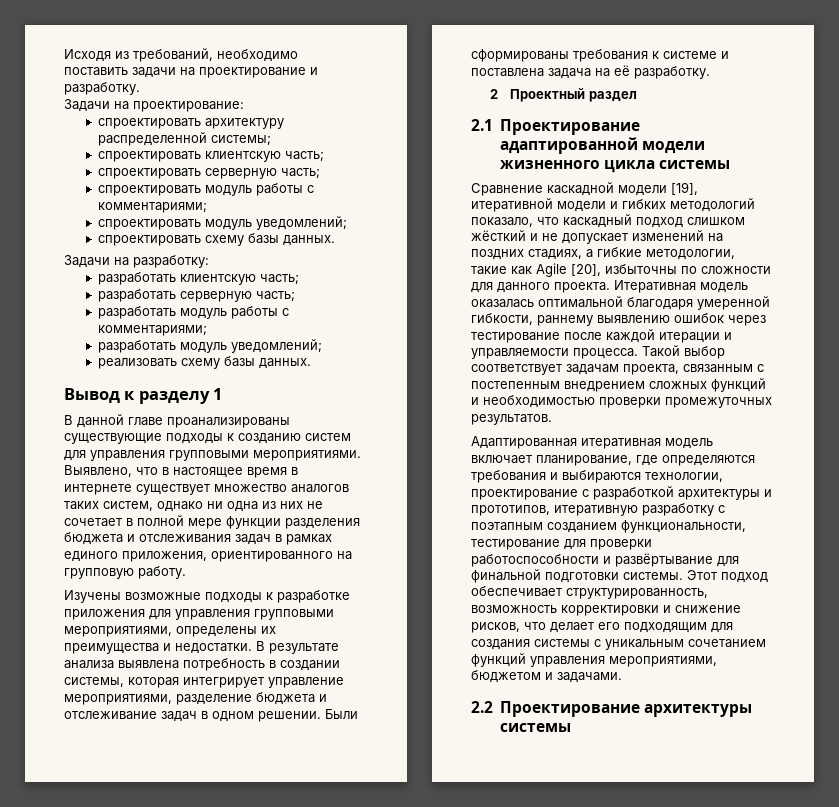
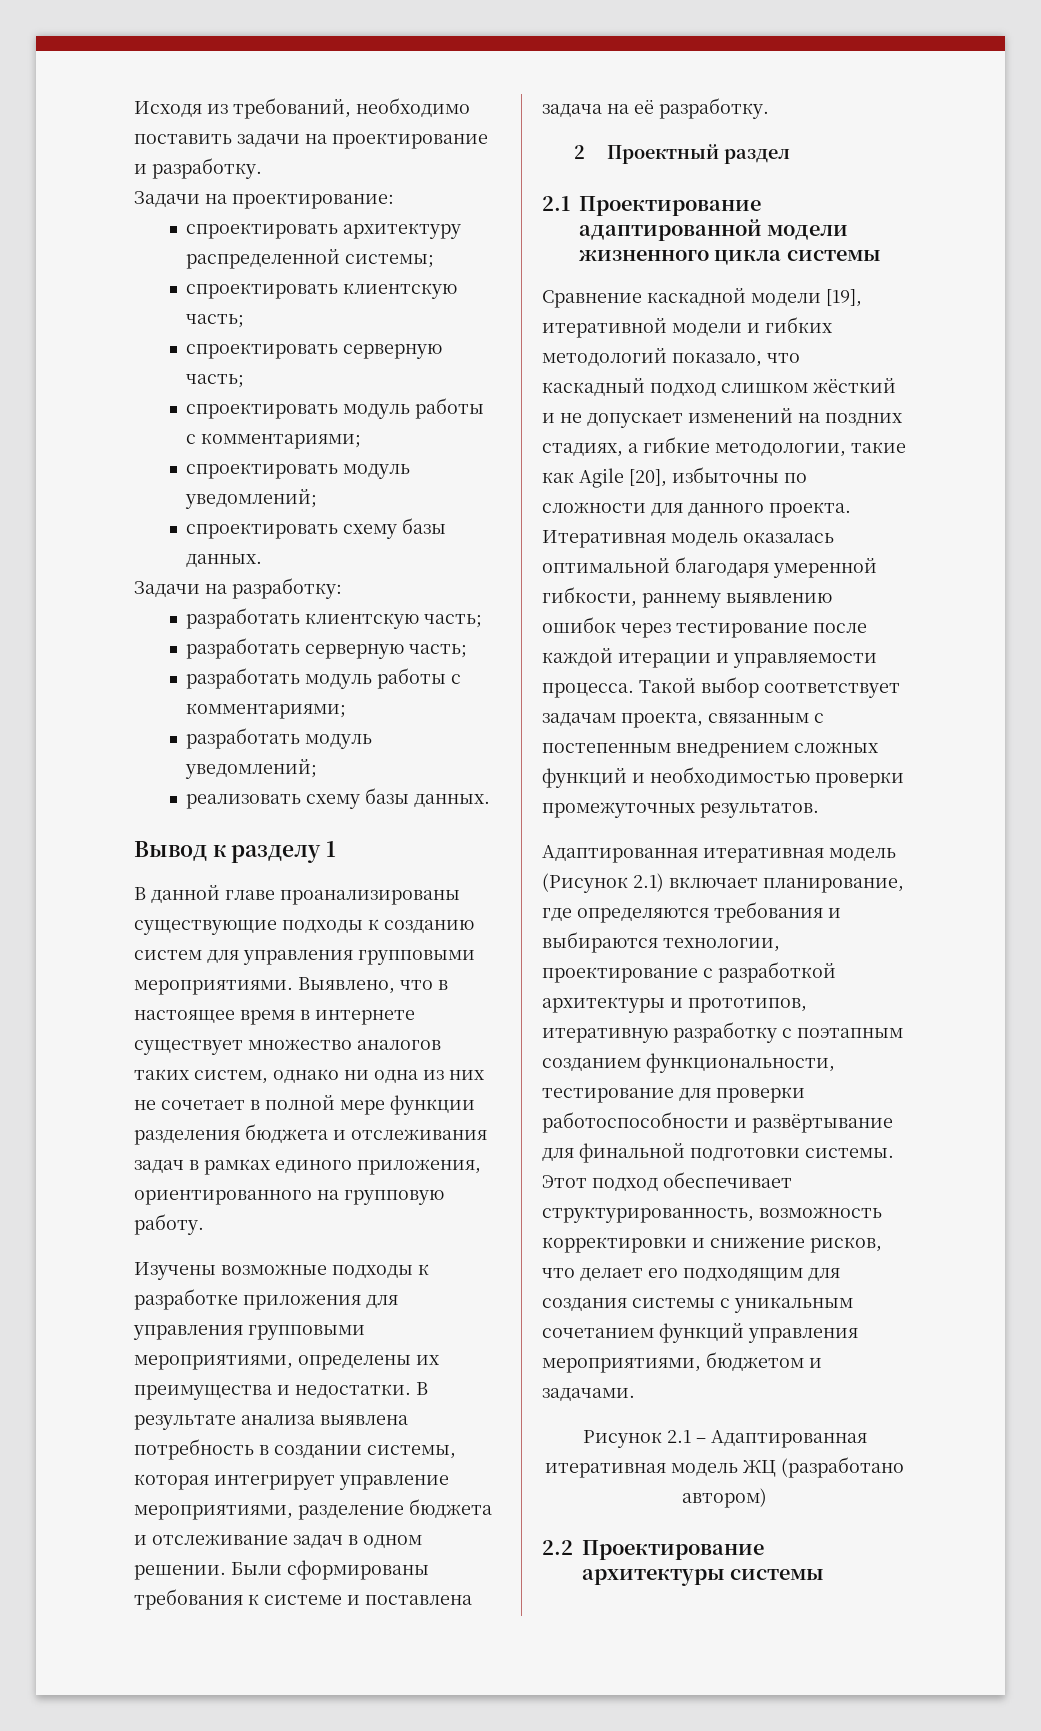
(713, 443) none -> [542,873,664,893] (Рисунок 2.1)
(622, 677) none -> [582,1430,867,1448] [545,1457,904,1478] [682,1488,767,1508] // Рисунок 2.1 – Адаптированная итеративная модель ЖЦ (разработано автором)

